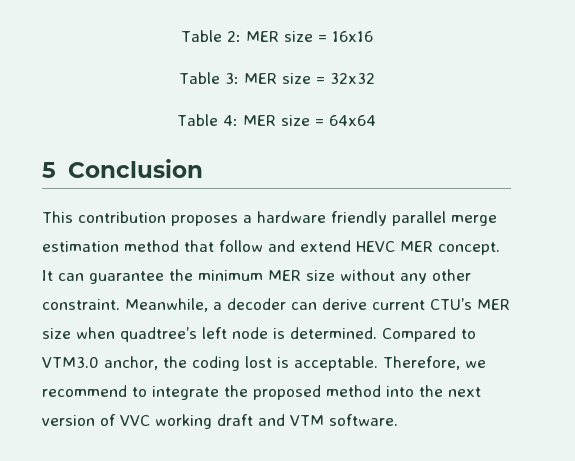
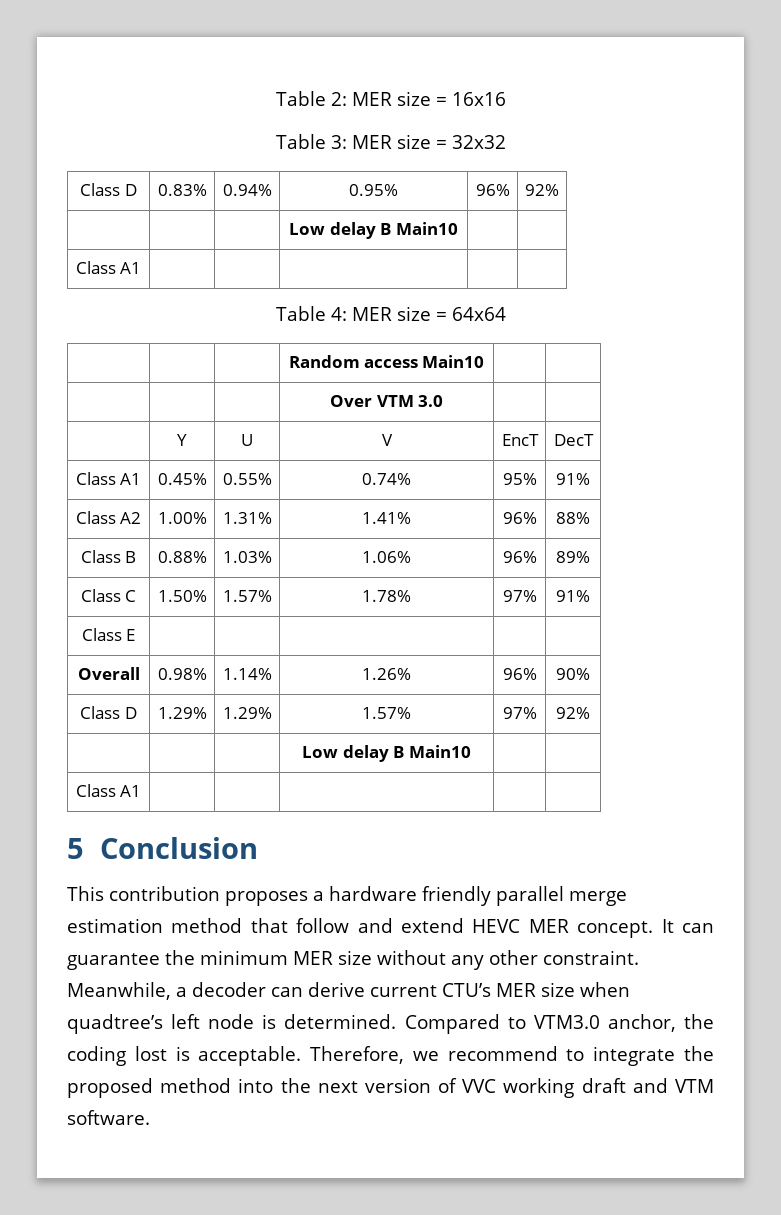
(375, 78) none -> [80,183,137,196] [157,184,207,196] [222,184,272,196] [349,184,398,196] [475,184,510,196] [525,184,559,196] [289,222,458,239] [75,261,142,274] // Class D | 0.83% | 0.94% | 0.95% | 96% | 92% // | | | Low delay B Main10 | | // Class A1 | | | | |
(376, 120) none -> [288,355,485,368] [330,395,443,407] [177,434,187,446] [241,434,253,446] [381,434,393,446] [501,434,539,446] [553,434,594,446] [75,472,142,485] [157,473,207,485] [222,473,272,485] [362,473,411,485] [502,473,537,485] [556,473,590,485] [75,511,142,524] [157,512,207,524] [222,512,272,524] [362,512,411,524] [502,512,537,524] [556,512,590,524] [80,550,137,563] [157,551,207,563] [222,551,272,563] [362,551,411,563] [502,551,537,563] [556,551,590,563] [80,589,137,602] [157,590,207,602] [222,590,272,602] [362,590,411,602] [502,590,537,602] [556,590,590,602] [81,628,136,641] [77,667,140,680] [157,668,207,680] [222,668,272,680] [362,668,411,680] [502,668,537,680] [556,668,590,680] [80,706,137,719] [157,707,207,719] [222,707,272,719] [362,707,411,719] [502,707,537,719] [556,707,590,719] [302,745,471,762] [75,784,142,797] // | | | Random access Main10 | | // | | | Over VTM 3.0 | | // | Y | U | V | EncT | DecT // Class A1 | 0.45% | 0.55% | 0.74% | 95% | 91% // Class A2 | 1.00% | 1.31% | 1.41% | 96% | 88% // Class B | 0.88% | 1.03% | 1.06% | 96% | 89% // Class C | 1.50% | 1.57% | 1.78% | 97% | 91% // Class E | | | | | // Overall | 0.98% | 1.14% | 1.26% | 96% | 90% // Class D | 1.29% | 1.29% | 1.57% | 97% | 92% // | | | Low delay B Main10 | | // Class A1 | | | | |

